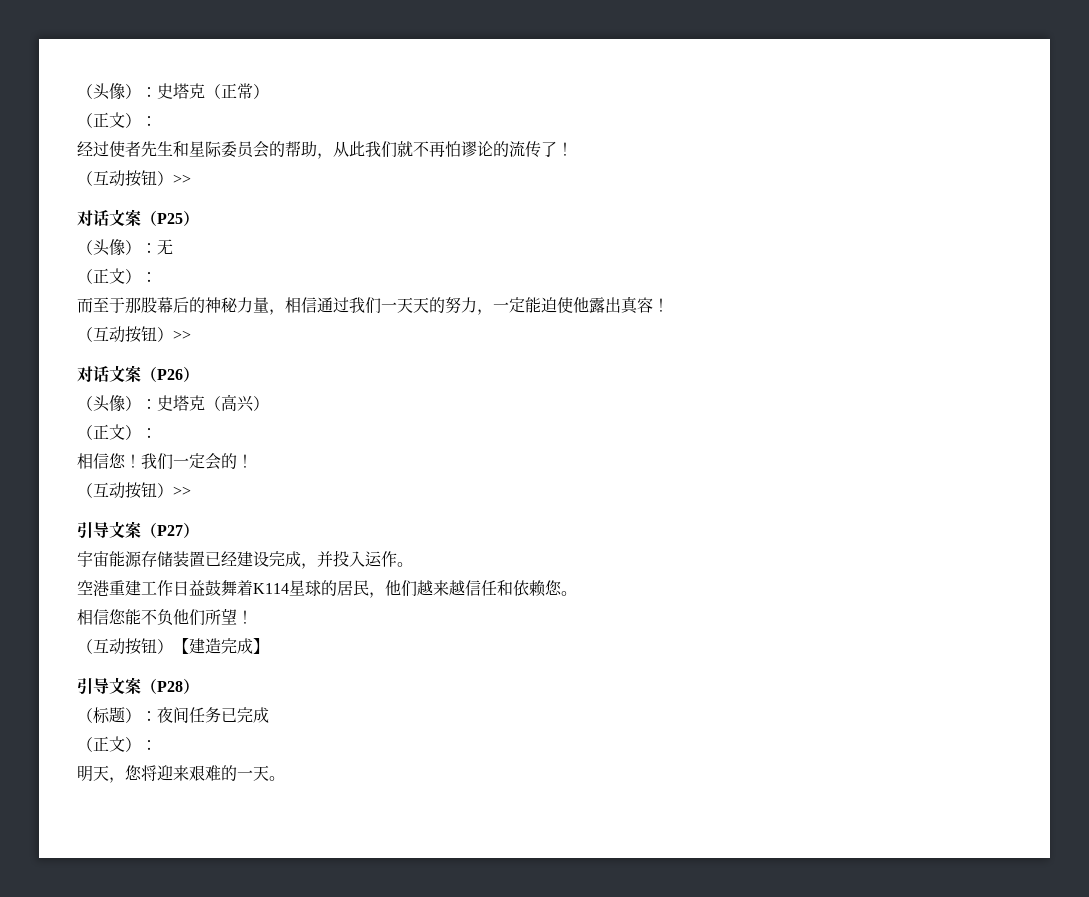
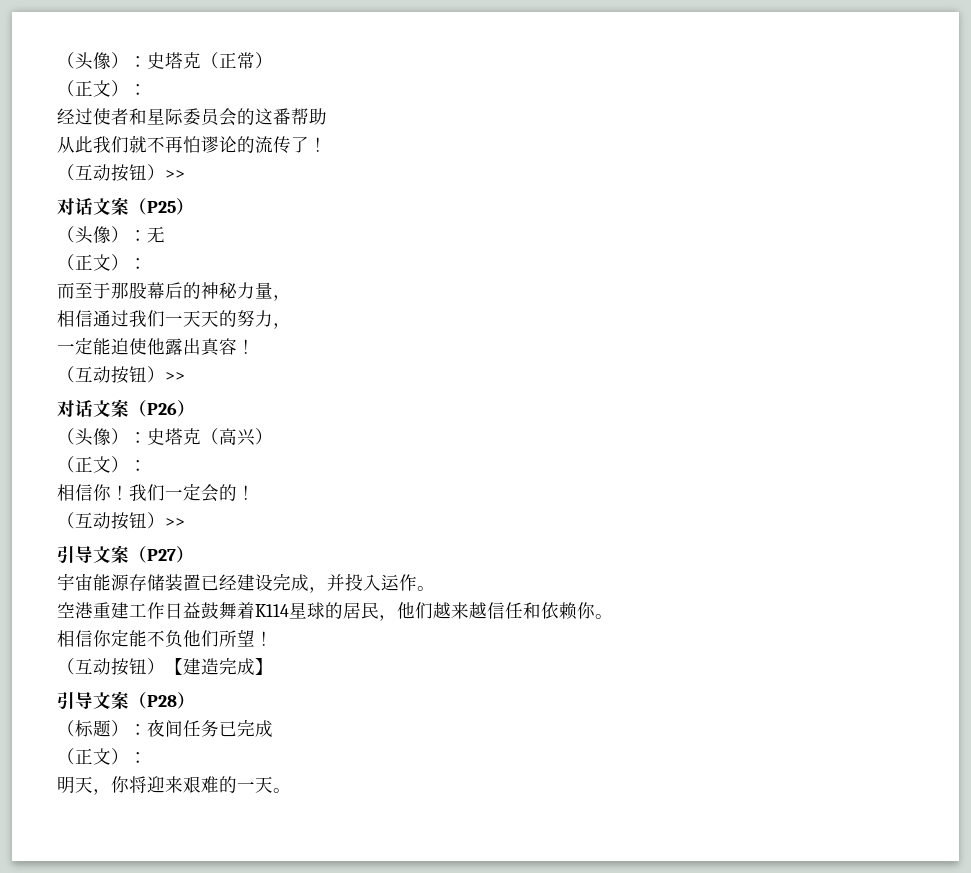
[141,141,173,157] 先生 -> (129, 116) none
(285, 149) none -> [255,108,291,125] 这番
[317,153,333,159] ， -> (327, 116) //
(285, 312) none -> (291, 298) //
(493, 312) none -> (291, 326) //
[109,453,126,468] 您 -> [93,484,111,501] 你
[545,580,562,595] 您 -> [577,602,595,619] 你
[109,609,126,624] 您 -> [93,629,129,647] 你定
[125,765,142,780] 您 -> [111,776,129,793] 你

